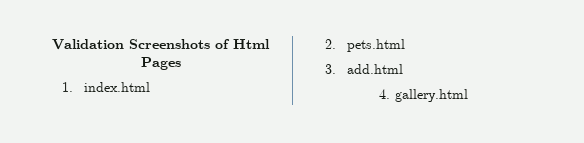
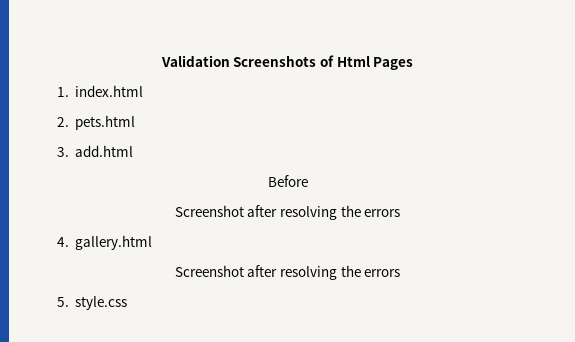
[379,89,468,102] 4. gallery.html -> [267,175,308,187] [174,205,401,220] [56,235,153,250] [174,265,401,280] [56,296,128,310] Before // Screenshot after resolving the errors // 4. gallery.html // Screenshot after resolving the errors // 5. style.css

